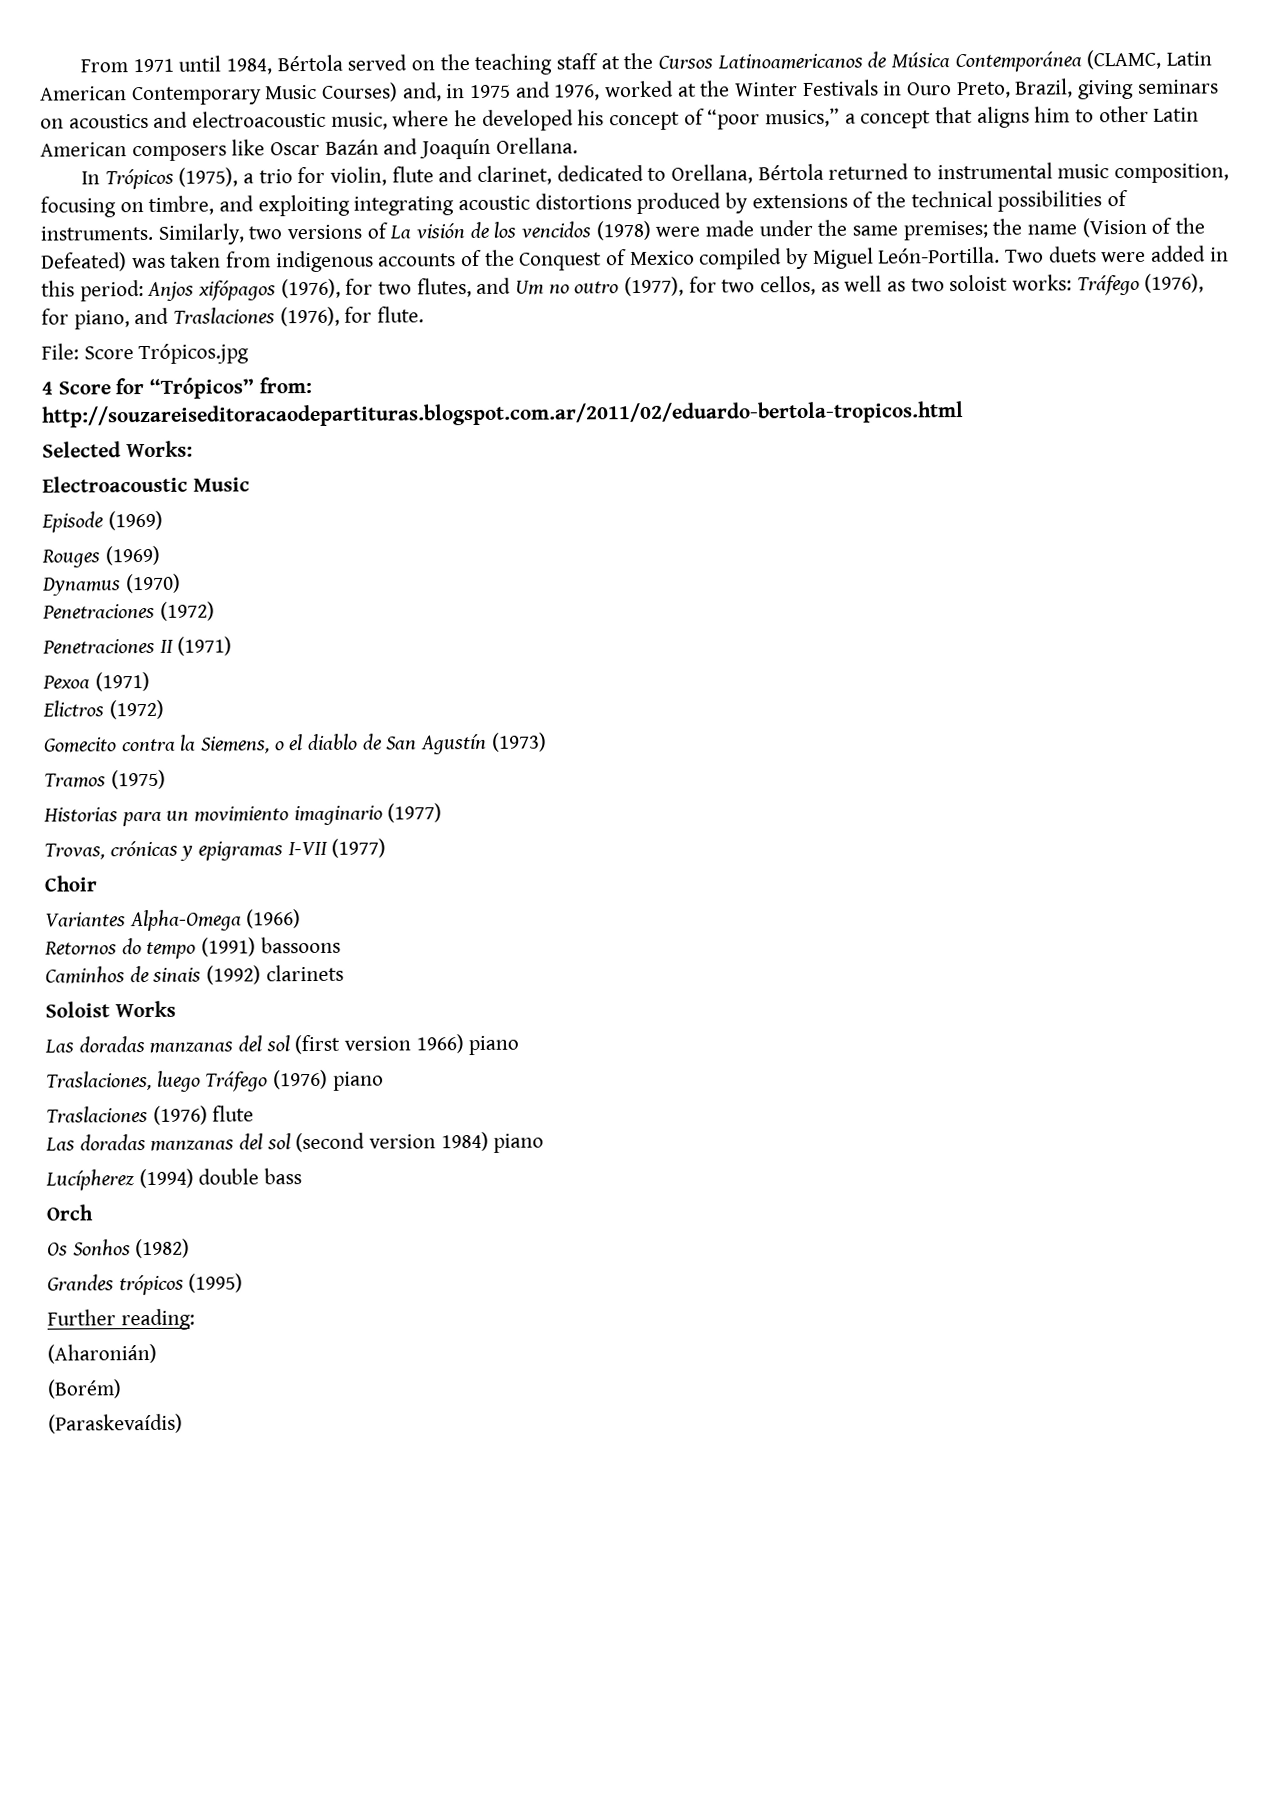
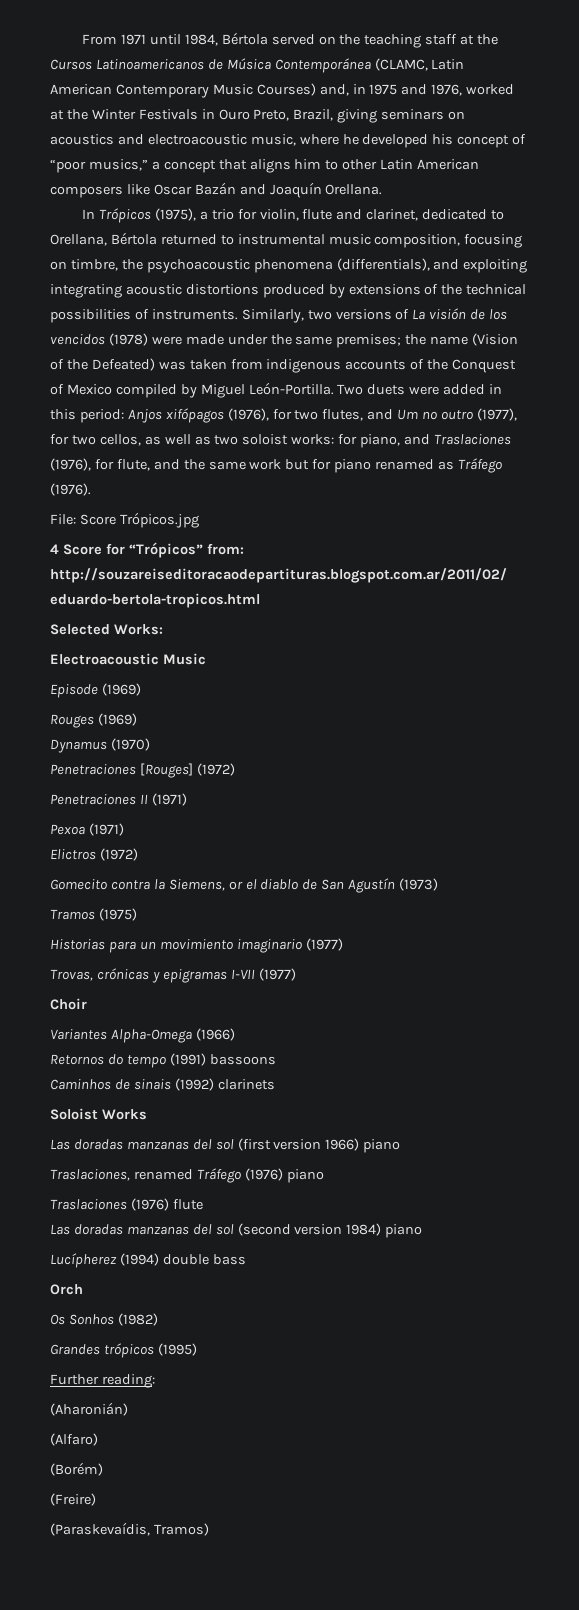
(215, 205) none -> [121,258,430,273] the psychoacoustic phenomena (differentials),
[1076,273,1205,296] Tráfego (1976), -> (335, 439) none
[377,306,425,323] flute. -> [116,458,503,473] [50,483,91,496] flute, and the same work but for piano renamed as Tráfego (1976).
(155, 611) none -> [139,763,193,778] [Rouges]
[274,741,285,751] o -> [228,881,243,890] or
[156,1070,201,1092] luego -> [133,1169,193,1180] renamed
(157, 1353) none -> [50,1433,98,1446] // (Alfaro)
[48,1413,183,1434] (Paraskevaídis) -> [50,1493,96,1506] [50,1522,209,1536] (Freire) // (Paraskevaídis, Tramos)

